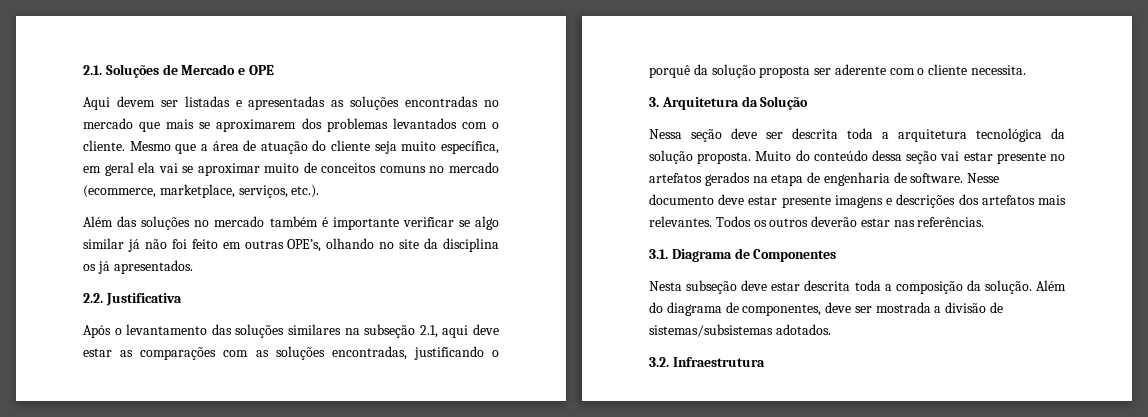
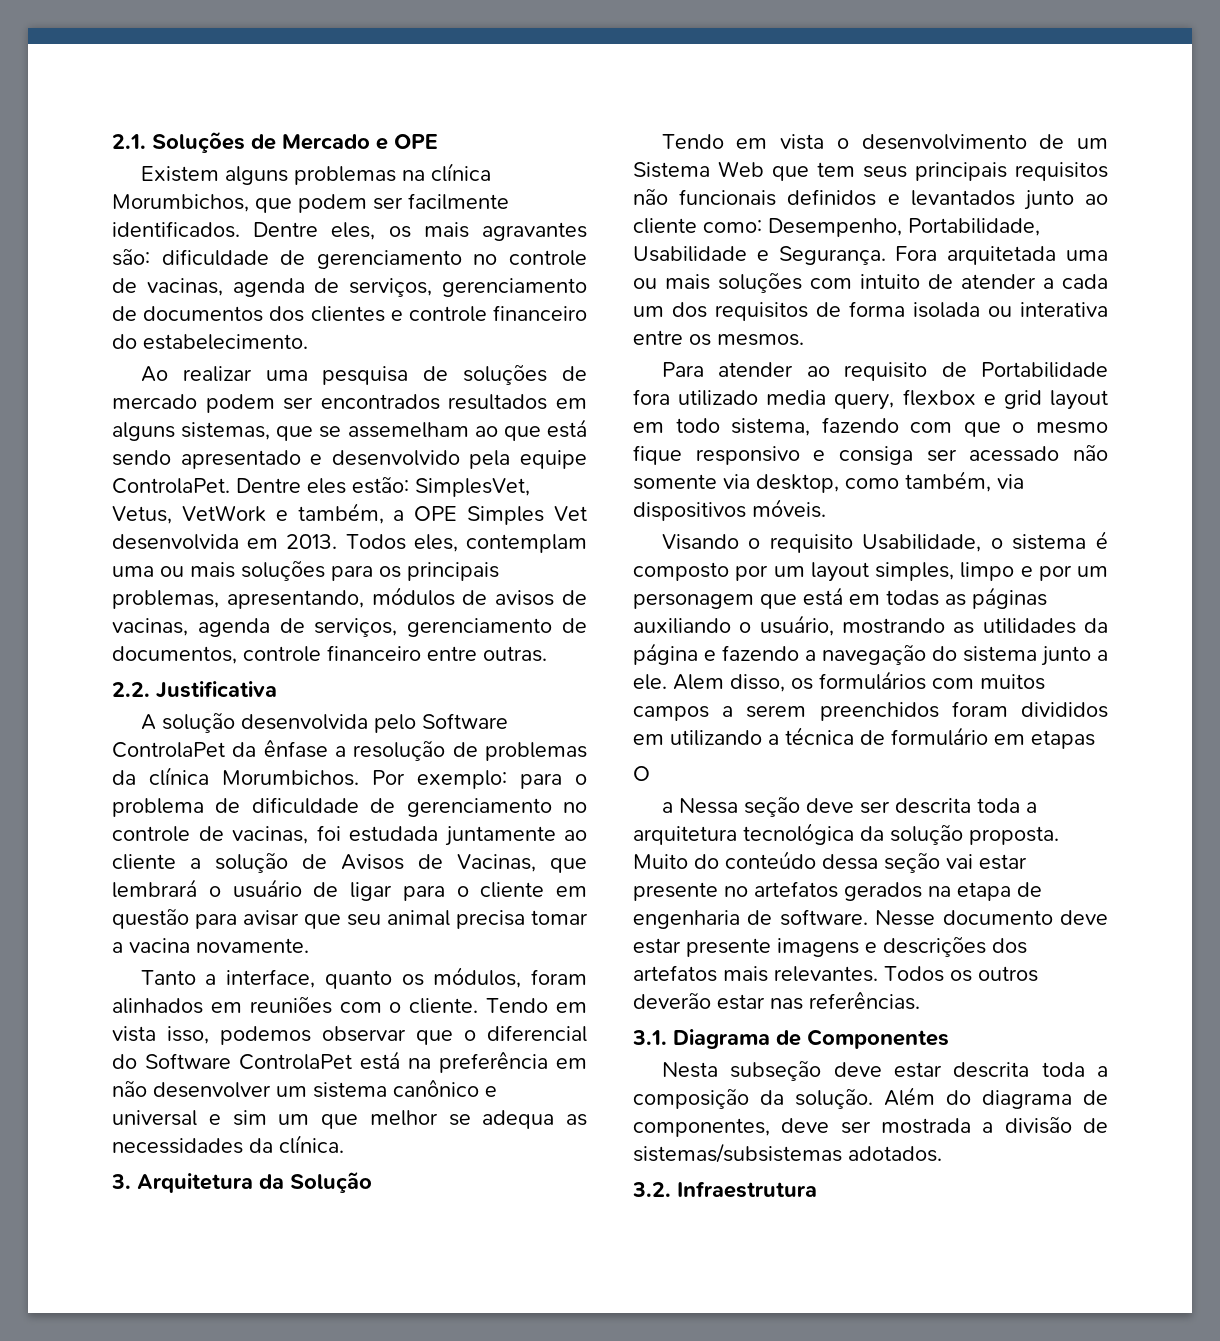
[83,96,500,110] [83,118,499,132] [83,140,499,154] [83,162,500,176] [83,184,320,198] [83,216,500,230] [83,238,500,252] [83,260,193,274] [83,293,182,306] [83,324,500,338] [83,346,499,360] [649,64,1027,78] [649,96,809,110] Aqui devem ser listadas e apresentadas as soluções encontradas no mercado que mais se aproximarem dos problemas levantados com o cliente. Mesmo que a área de atuação do cliente seja muito específica, em geral ela vai se aproximar muito de conceitos comuns no mercado (ecommerce, marketplace, serviços, etc.). // Além das soluções no mercado também é importante verificar se algo similar já não foi feito em outras OPE’s, olhando no site da disciplina os já apresentados. // 2.2. Justificativa // Após o levantamento das soluções similares na subseção 2.1, aqui deve estar as comparações com as soluções encontradas, justificando o porquê da solução proposta ser aderente com o cliente necessita. // 3. Arquitetura da Solução // -> [140,163,491,185] [112,193,509,213] [112,221,587,241] [112,248,587,269] [112,278,587,297] [112,305,587,322] [112,334,308,350] [140,364,587,385] [112,394,587,413] [112,419,587,441] [112,450,587,469] [112,476,530,497] [112,503,587,525] [112,534,587,553] [112,560,499,581] [112,587,587,609] [112,618,587,637] [112,645,547,664] [112,681,277,699] [140,712,508,733] [112,740,587,761] [112,767,587,789] [112,797,587,817] [112,825,587,846] [112,852,587,873] [112,879,587,901] [112,908,588,929] [112,938,309,953] [140,967,587,989] [112,996,587,1014] [112,1025,587,1045] [112,1051,587,1073] [112,1080,497,1098] [112,1110,587,1129] [112,1135,344,1154] [111,1172,372,1193] [661,134,1108,150] [633,161,1108,181] [633,188,1108,210] [633,218,1040,237] [633,246,1108,265] [633,272,1108,293] [633,301,1108,321] [633,330,804,346] [661,362,1108,381] [633,389,1108,410] [633,417,1108,437] [633,444,1108,465] [633,471,1024,493] [633,499,826,521] [661,531,1108,553] [633,562,1108,582] [633,587,1047,609] [633,615,1108,636] [633,643,1108,666] [633,671,1045,692] [633,701,1108,721] [633,727,1095,749] [633,766,650,781] [661,802,673,813] Existem alguns problemas na clínica Morumbichos, que podem ser facilmente identificados. Dentre eles, os mais agravantes são: dificuldade de gerenciamento no controle de vacinas, agenda de serviços, gerenciamento de documentos dos clientes e controle financeiro do estabelecimento. // Ao realizar uma pesquisa de soluções de mercado podem ser encontrados resultados em alguns sistemas, que se assemelham ao que está sendo apresentado e desenvolvido pela equipe ControlaPet. Dentre eles estão: SimplesVet, Vetus, VetWork e também, a OPE Simples Vet desenvolvida em 2013. Todos eles, contemplam uma ou mais soluções para os principais problemas, apresentando, módulos de avisos de vacinas, agenda de serviços, gerenciamento de documentos, controle financeiro entre outras. // 2.2. Justificativa // A solução desenvolvida pelo Software ControlaPet da ênfase a resolução de problemas da clínica Morumbichos. Por exemplo: para o problema de dificuldade de gerenciamento no controle de vacinas, foi estudada juntamente ao cliente a solução de Avisos de Vacinas, que lembrará o usuário de ligar para o cliente em questão para avisar que seu animal precisa tomar a vacina novamente. // Tanto a interface, quanto os módulos, foram alinhados em reuniões com o cliente. Tendo em vista isso, podemos observar que o diferencial do Software ControlaPet está na preferência em não desenvolver um sistema canônico e universal e sim um que melhor se adequa as necessidades da clínica. // 3. Arquitetura da Solução // Tendo em vista o desenvolvimento de um Sistema Web que tem seus principais requisitos não funcionais definidos e levantados junto ao cliente como: Desempenho, Portabilidade, Usabilidade e Segurança. Fora arquitetada uma ou mais soluções com intuito de atender a cada um dos requisitos de forma isolada ou interativa entre os mesmos. // Para atender ao requisito de Portabilidade fora utilizado media query, flexbox e grid layout em todo sistema, fazendo com que o mesmo fique responsivo e consiga ser acessado não somente via desktop, como também, via dispositivos móveis. // Visando o requisito Usabilidade, o sistema é composto por um layout simples, limpo e por um personagem que está em todas as páginas auxiliando o usuário, mostrando as utilidades da página e fazendo a navegação do sistema junto a ele. Alem disso, os formulários com muitos campos a serem preenchidos foram divididos em utilizando a técnica de formulário em etapas // O // a

